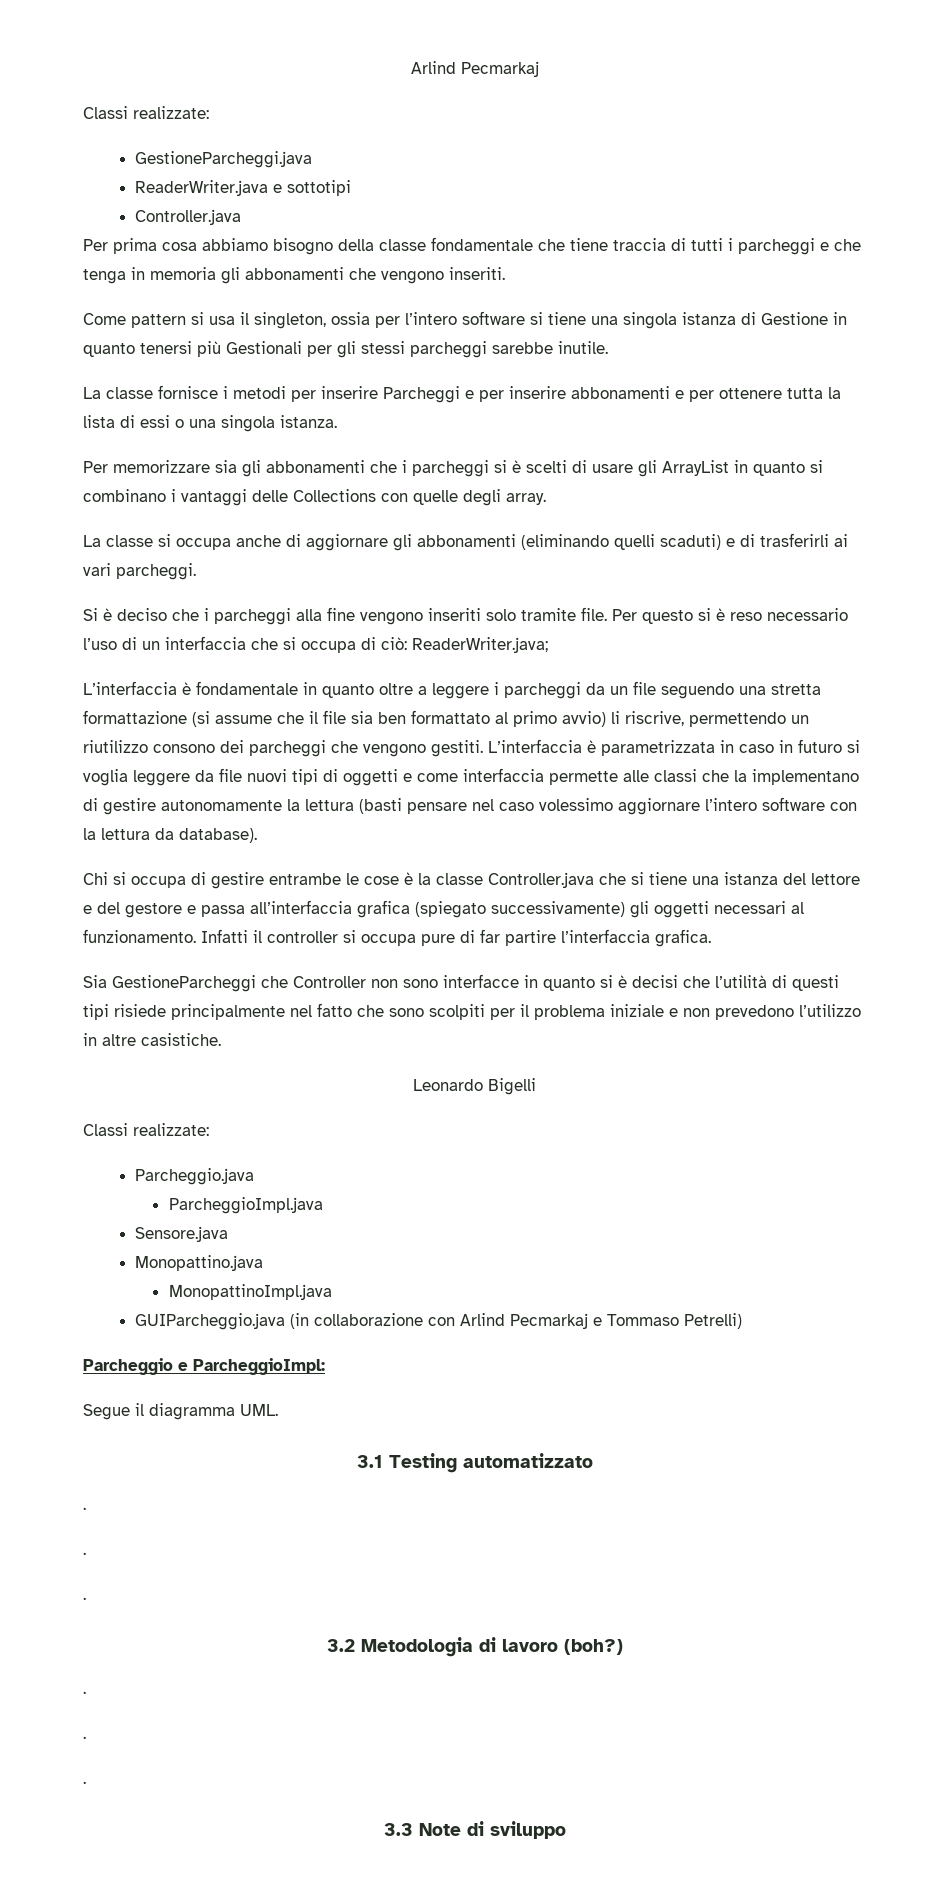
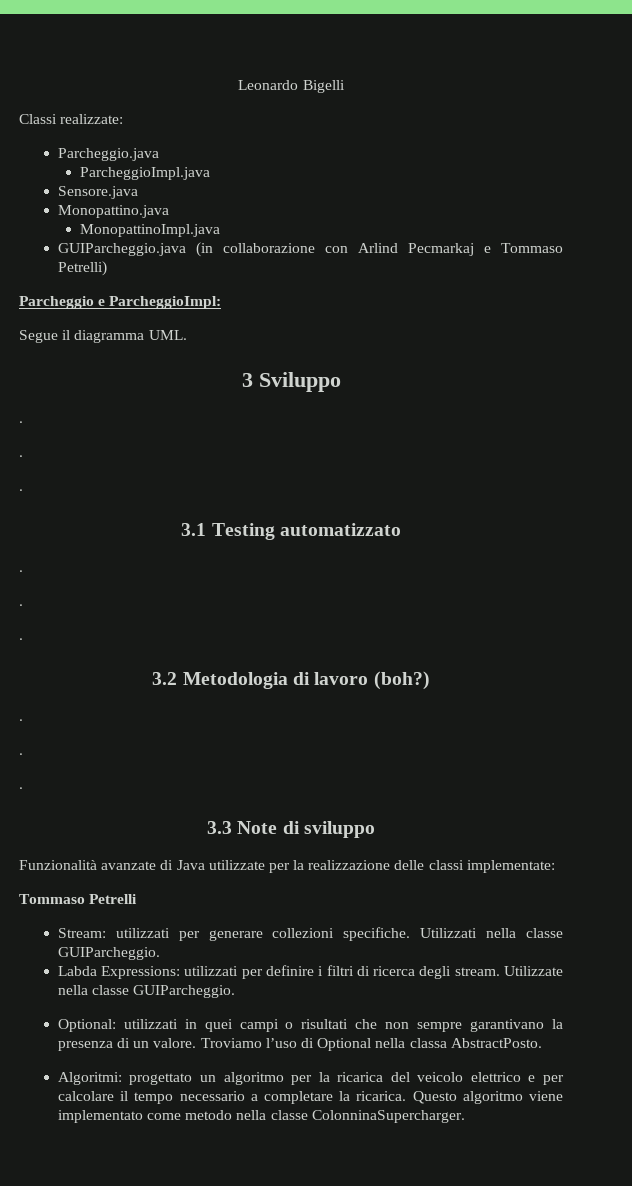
[410,61,539,77] [83,106,209,119] [135,151,313,168] [135,180,352,196] [135,209,242,225] [83,237,861,255] [83,267,505,284] [83,311,847,329] [83,341,608,358] [83,385,841,403] [83,415,337,432] [83,460,823,477] [83,489,546,506] [83,533,848,551] [83,563,196,580] [83,607,848,625] [83,636,548,653] [83,681,821,699] [83,710,809,727] [83,739,860,757] [83,768,859,786] [83,797,857,815] [83,828,257,843] [83,872,860,889] [83,900,804,918] [83,929,711,947] [83,974,839,992] [83,1003,861,1020] [83,1033,221,1046] Arlind Pecmarkaj // Classi realizzate: // GestioneParcheggi.java // ReaderWriter.java e sottotipi // Controller.java // Per prima cosa abbiamo bisogno della classe fondamentale che tiene traccia di tutti i parcheggi e che tenga in memoria gli abbonamenti che vengono inseriti. // Come pattern si usa il singleton, ossia per l’intero software si tiene una singola istanza di Gestione in quanto tenersi più Gestionali per gli stessi parcheggi sarebbe inutile. // La classe fornisce i metodi per inserire Parcheggi e per inserire abbonamenti e per ottenere tutta la lista di essi o una singola istanza. // Per memorizzare sia gli abbonamenti che i parcheggi si è scelti di usare gli ArrayList in quanto si combinano i vantaggi delle Collections con quelle degli array. // La classe si occupa anche di aggiornare gli abbonamenti (eliminando quelli scaduti) e di trasferirli ai vari parcheggi. // Si è deciso che i parcheggi alla fine vengono inseriti solo tramite file. Per questo si è reso necessario l’uso di un interfaccia che si occupa di ciò: ReaderWriter.java; // L’interfaccia è fondamentale in quanto oltre a leggere i parcheggi da un file seguendo una stretta formattazione (si assume che il file sia ben formattato al primo avvio) li riscrive, permettendo un riutilizzo consono dei parcheggi che vengono gestiti. L’interfaccia è parametrizzata in caso in futuro si voglia leggere da file nuovi tipi di oggetti e come interfaccia permette alle classi che la implementano di gestire autonomamente la lettura (basti pensare nel caso volessimo aggiornare l’intero software con la lettura da database). // Chi si occupa di gestire entrambe le cose è la classe Controller.java che si tiene una istanza del lettore e del gestore e passa all’interfaccia grafica (spiegato successivamente) gli oggetti necessari al funzionamento. Infatti il controller si occupa pure di far partire l’interfaccia grafica. // Sia GestioneParcheggi che Controller non sono interfacce in quanto si è decisi che l’utilità di questi tipi risiede principalmente nel fatto che sono scolpiti per il problema iniziale e non prevedono l’utilizzo in altre casistiche. // -> (238, 85) none
(278, 1410) none -> [241,372,341,392] [19,421,23,423] [19,455,23,457] [19,489,23,491] // 3 Sviluppo // . // . // .
(566, 1830) none -> [19,860,555,873] [19,894,138,904] [57,927,563,941] [57,947,160,960] [57,965,563,979] [57,985,236,998] [57,1019,564,1032] [57,1038,542,1051] [57,1072,565,1085] [57,1091,563,1104] [57,1110,465,1123] // Funzionalità avanzate di Java utilizzate per la realizzazione delle classi implementate: // Tommaso Petrelli // Stream: utilizzati per generare collezioni specifiche. Utilizzati nella classe GUIParcheggio. // Labda Expressions: utilizzati per definire i filtri di ricerca degli stream. Utilizzate nella classe GUIParcheggio. // Optional: utilizzati in quei campi o risultati che non sempre garantivano la presenza di un valore. Troviamo l’uso di Optional nella classa AbstractPosto. // Algoritmi: progettato un algoritmo per la ricarica del veicolo elettrico e per calcolare il tempo necessario a completare la ricarica. Questo algoritmo viene implementato come metodo nella classe ColonninaSupercharger.

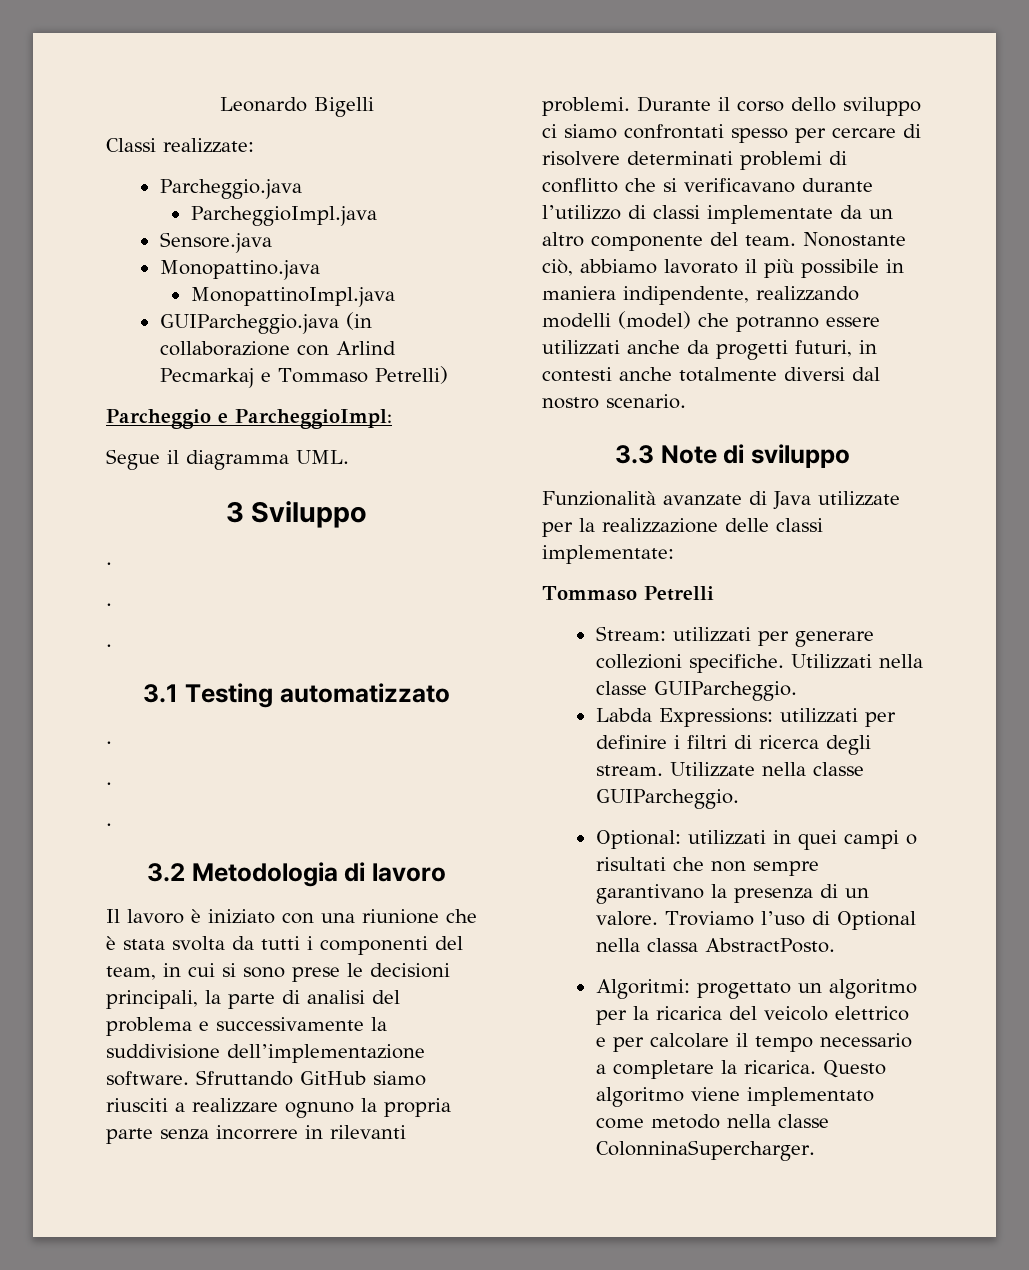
[373,671,430,690] [19,719,23,721] [19,753,23,755] [19,787,23,789] (boh?) // . // . // . -> [106,909,477,924] [106,936,463,955] [106,963,450,982] [106,990,400,1009] [106,1017,387,1036] [106,1044,425,1063] [106,1070,426,1086] [106,1098,451,1118] [106,1125,406,1144] [542,96,921,116] [542,124,921,143] [542,151,847,170] [542,178,873,193] [542,205,893,224] [542,232,906,251] [542,259,904,278] [542,286,859,305] [542,311,880,332] [542,340,877,360] [542,367,880,382] [542,394,686,409] // Il lavoro è iniziato con una riunione che è stata svolta da tutti i componenti del team, in cui si sono prese le decisioni principali, la parte di analisi del problema e successivamente la suddivisione dell’implementazione software. Sfruttando GitHub siamo riusciti a realizzare ognuno la propria parte senza incorrere in rilevanti problemi. Durante il corso dello sviluppo ci siamo confrontati spesso per cercare di risolvere determinati problemi di conflitto che si verificavano durante l’utilizzo di classi implementate da un altro componente del team. Nonostante ciò, abbiamo lavorato il più possibile in maniera indipendente, realizzando modelli (model) che potranno essere utilizzati anche da progetti futuri, in contesti anche totalmente diversi dal nostro scenario.

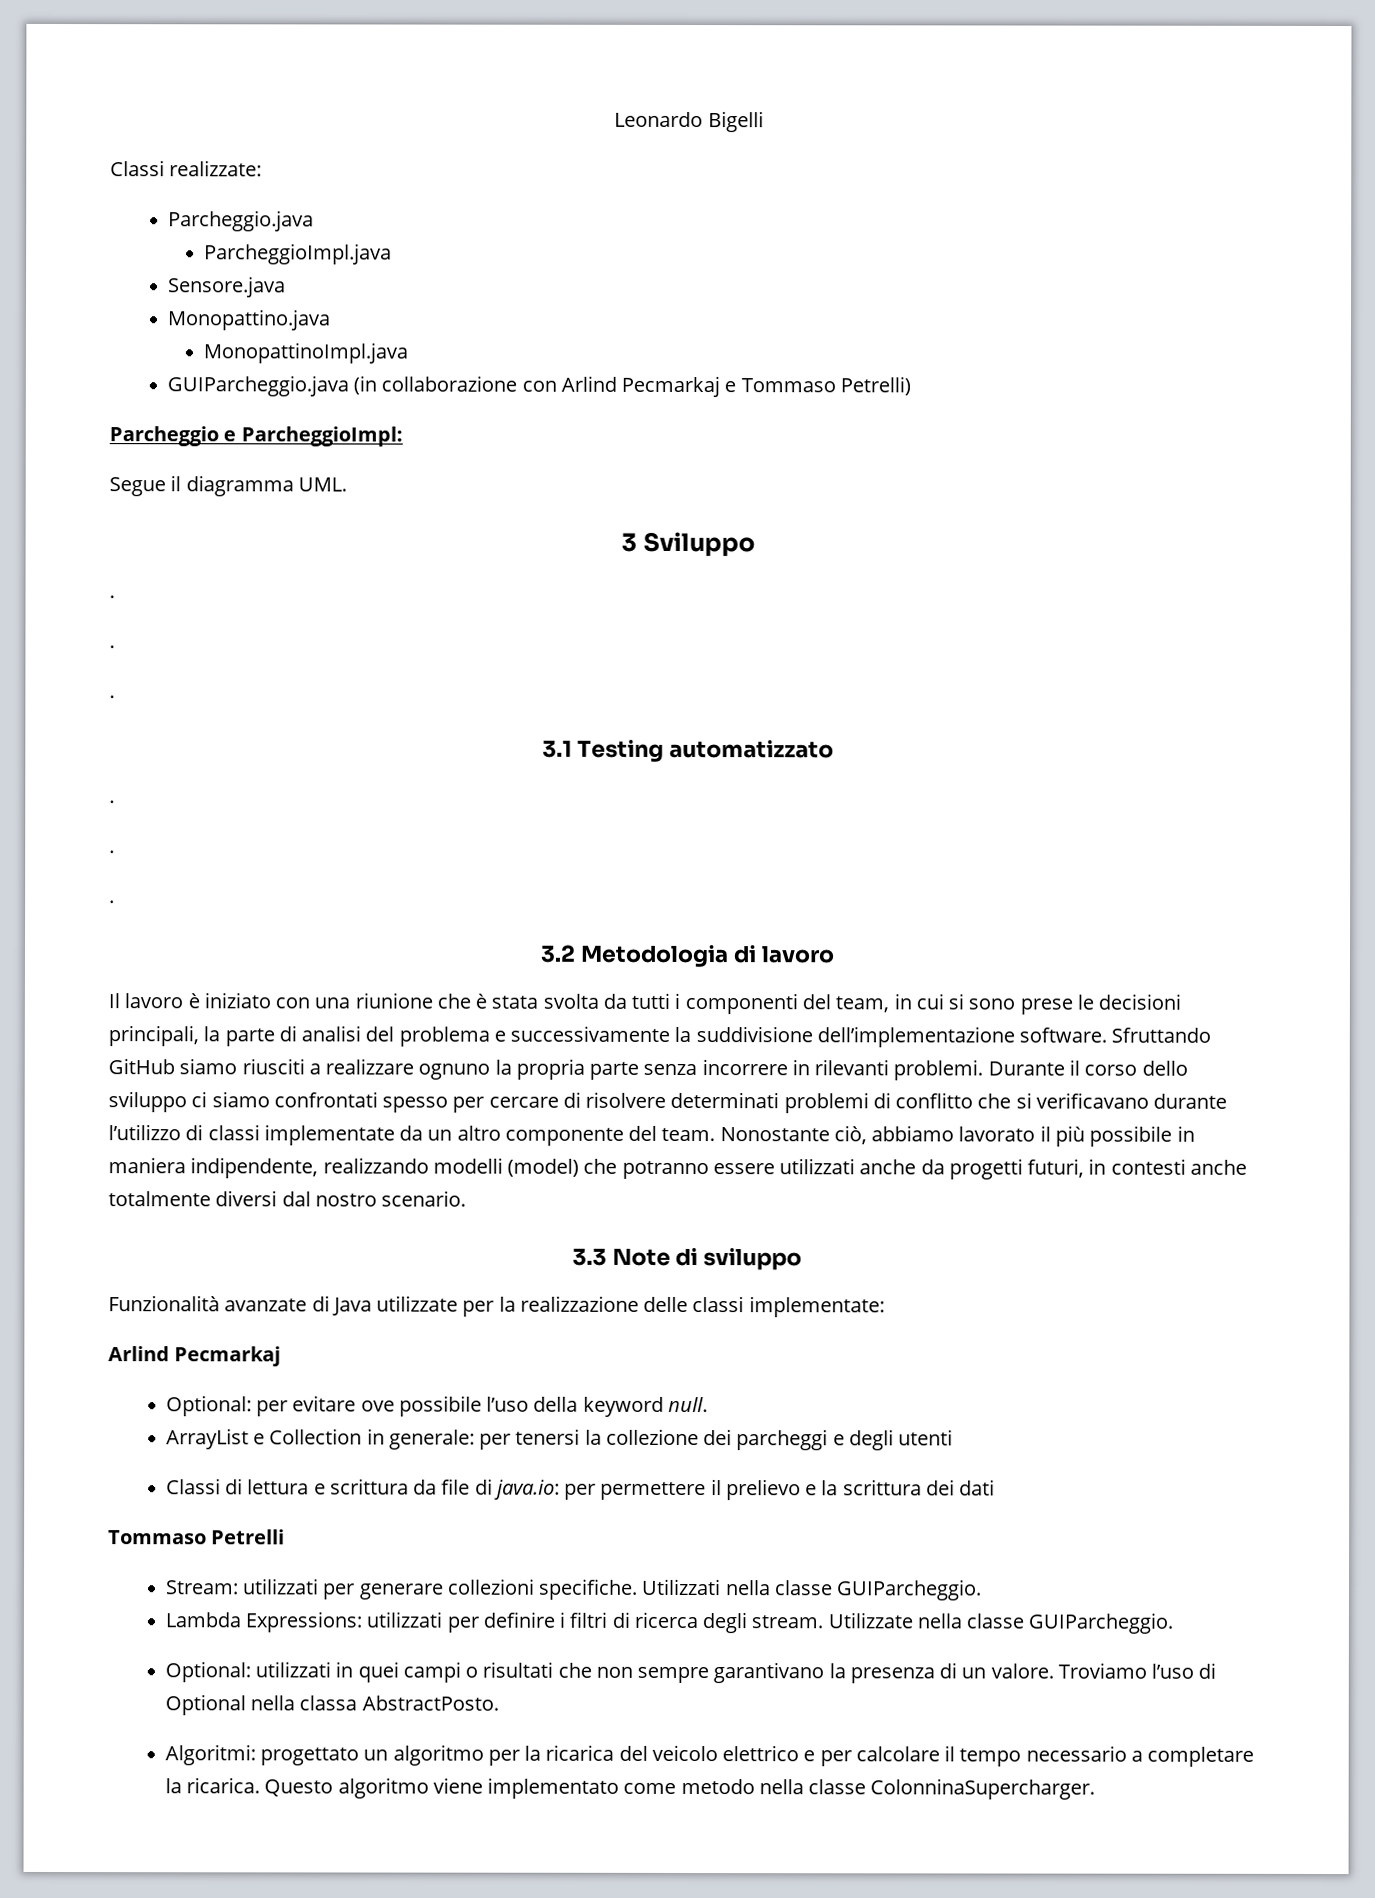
(674, 554) none -> [108,1346,282,1367] [165,1395,708,1417] [165,1428,954,1451] [165,1478,996,1501] // Arlind Pecmarkaj // Optional: per evitare ove possibile l’uso della keyword null. // ArrayList e Collection in generale: per tenersi la collezione dei parcheggi e degli utenti // Classi di lettura e scrittura da file di java.io: per permettere il prelievo e la scrittura dei dati
[595,708,652,722] Labda -> [164,1612,241,1628] Lambda

